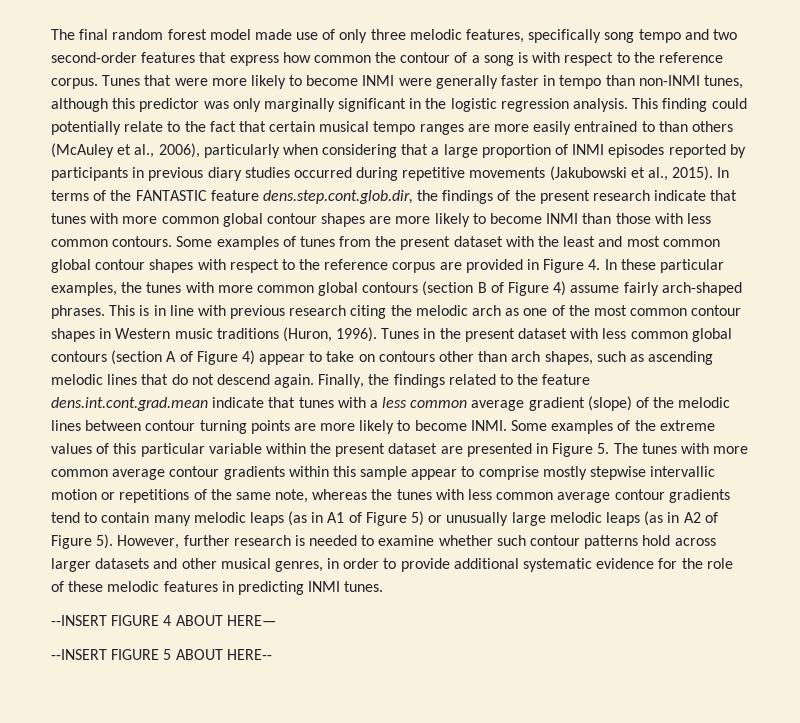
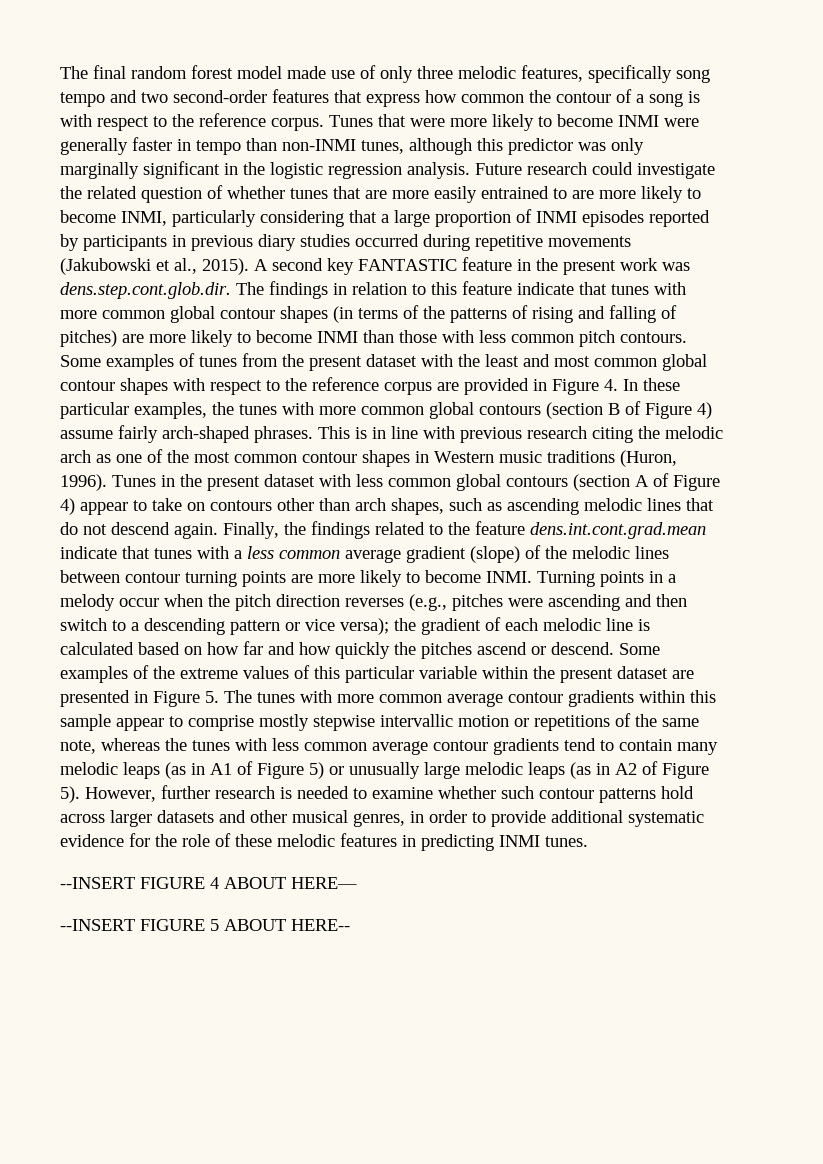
[632,98,747,112] [51,121,464,135] This finding could potentially relate to the fact that certain musical tempo ranges -> [475,162,715,179] [60,185,361,203] Future research could investigate the related question of whether tunes that
[658,121,733,132] [51,143,318,158] than others (McAuley et al., 2006), particularly when -> [572,186,701,203] [60,210,256,227] are more likely to become INMI, particularly
[717,167,730,178] [51,190,651,204] In terms of the FANTASTIC feature dens.step.cont.glob.dir, the findings of the present research -> [254,257,690,275] [60,281,512,299] A second key FANTASTIC feature in the present work was dens.step.cont.glob.dir. The findings in relation to this feature
(366, 220) none -> [333,305,677,323] [60,330,117,347] (in terms of the patterns of rising and falling of pitches)
(108, 243) none -> [579,330,615,347] pitch
(507, 425) none -> [537,571,676,587] [60,594,687,611] [60,617,650,635] [60,641,614,659] Turning points in a melody occur when the pitch direction reverses (e.g., pitches were ascending and then switch to a descending pattern or vice versa); the gradient of each melodic line is calculated based on how far and how quickly the pitches ascend or descend.

